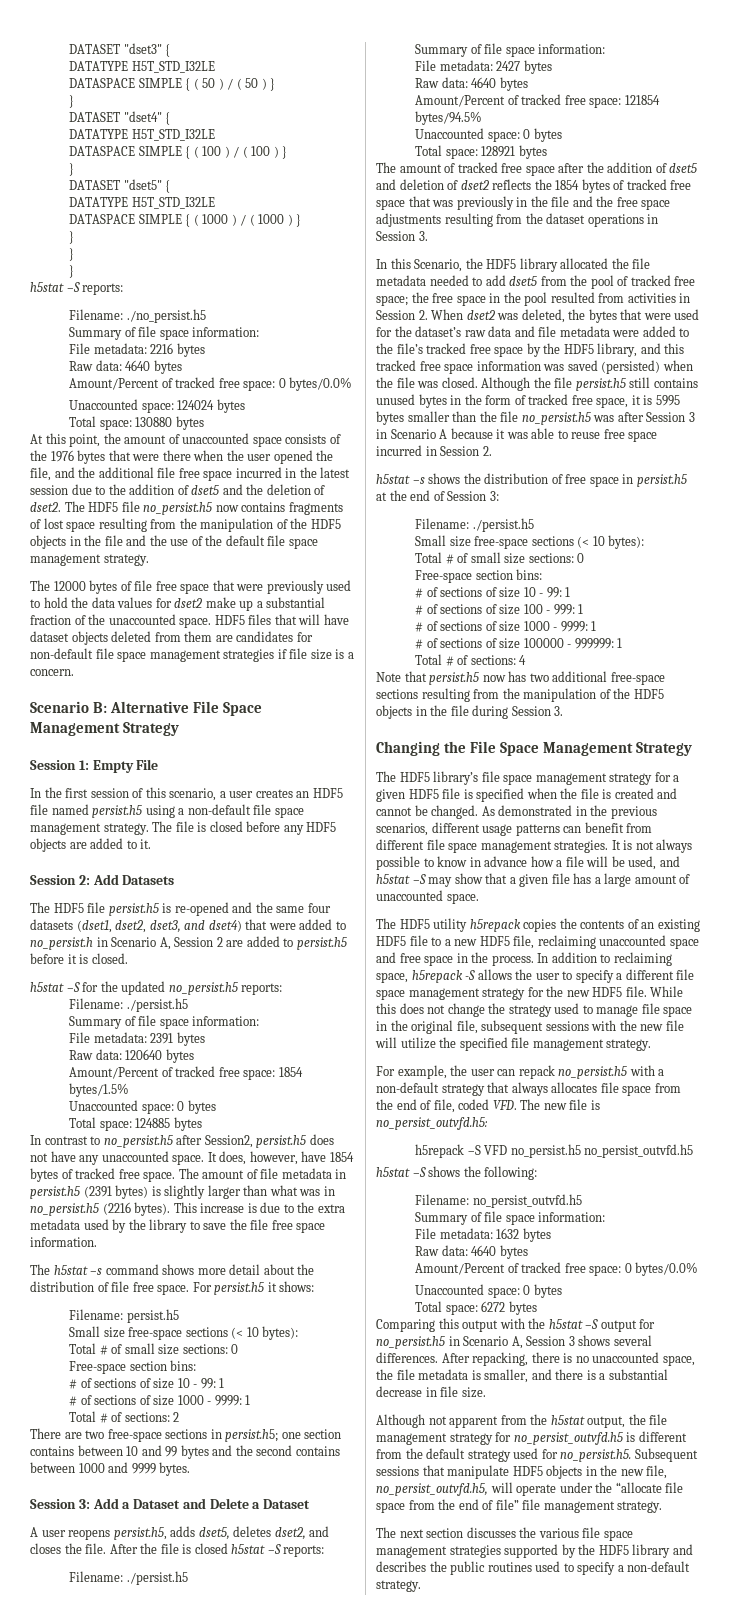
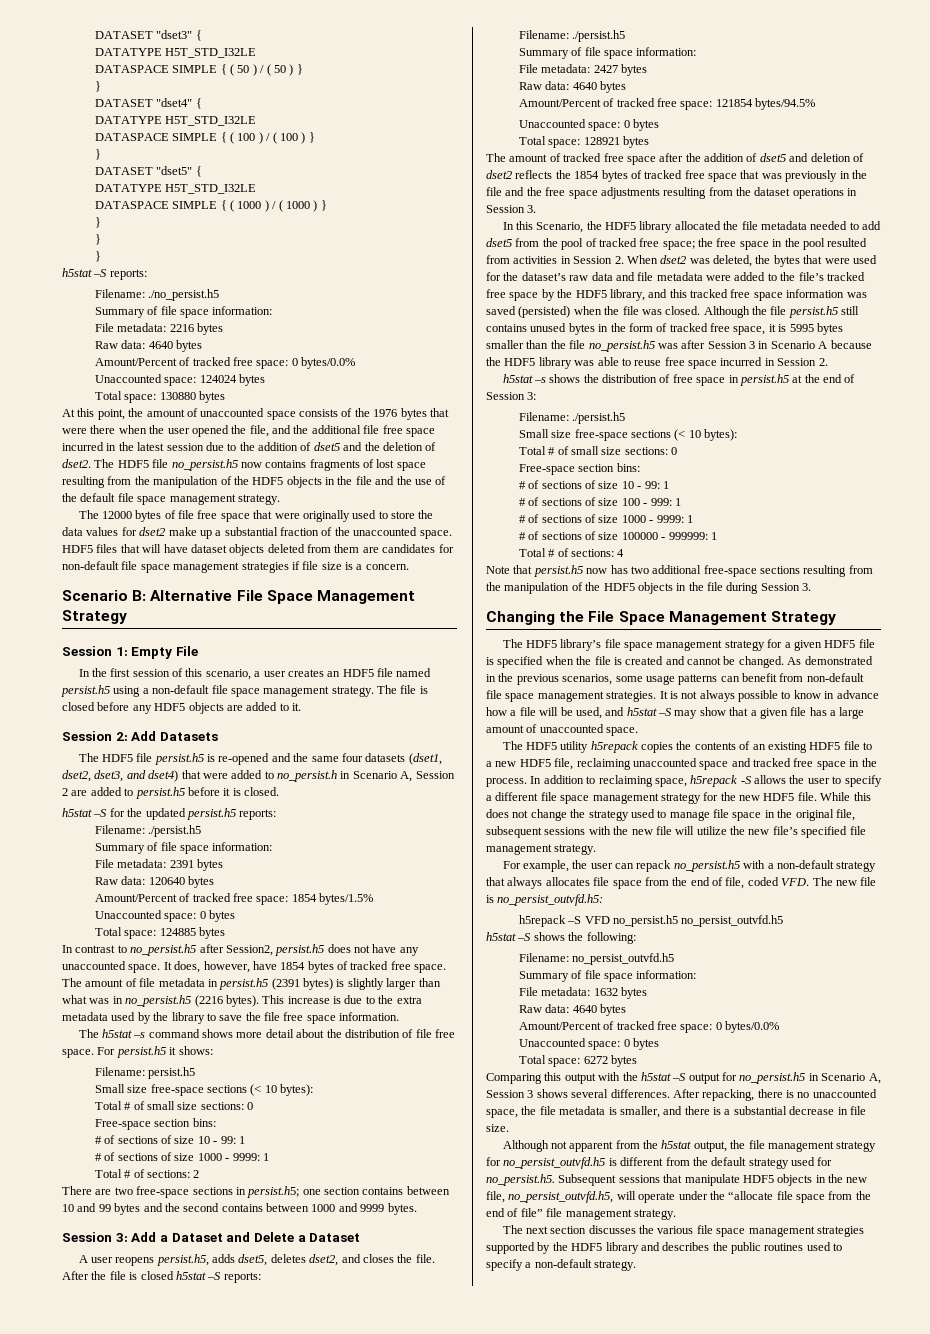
[266,580,352,594] [30,597,68,608] previously used to hold -> [302,510,416,522] originally used to store
[168,982,238,995] no_persist.h5 -> [186,808,236,820] persist.h5
[496,429,506,439] it -> [486,357,572,369] the HDF5 library
[431,822,480,833] different -> [615,676,643,682] some
[376,839,424,850] different -> [806,673,864,682] non-default
(396, 957) none -> [753,758,791,767] tracked
(457, 1042) none -> [748,826,798,835] new file’s

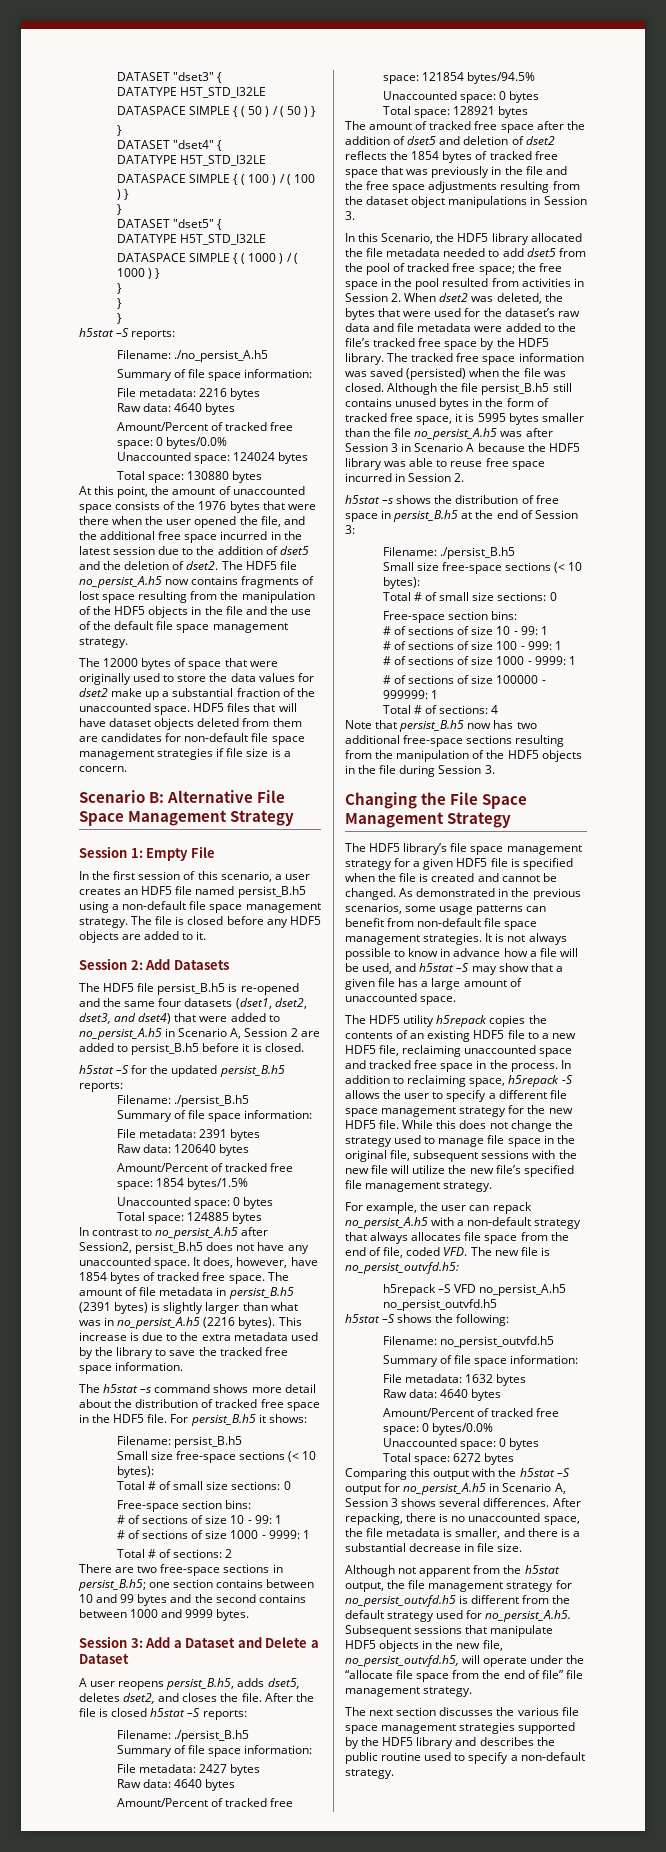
[148,289,220,301] ./no_persist.h5 -> [174,350,269,362] ./no_persist_A.h5
[363,425,380,434] file -> (156, 535) none
[171,459,238,471] no_persist.h5 -> [79,576,162,588] no_persist_A.h5
[178,510,218,519] file free -> (187, 662) none
[61,685,110,697] persist.h5 -> [237,886,306,898] persist_B.h5
[154,753,204,765] persist.h5 -> [157,983,226,995] persist_B.h5
[277,770,337,782] no_persist.h -> [79,1028,162,1040] no_persist_A.h5
[135,787,185,799] persist.h5 -> [131,1043,200,1055] persist_B.h5
[186,808,277,820] [94,825,202,837] persist.h5 reports: // Filename: ./persist.h5 -> [219,1065,285,1077] [79,1082,123,1092] [116,1095,250,1107] persist_B.h5 reports: // Filename: ./persist_B.h5
[130,944,197,956] no_persist.h5 -> [155,1227,239,1239] no_persist_A.h5
[275,944,325,956] persist.h5 -> [135,1242,204,1254] persist_B.h5
[219,978,269,990] persist.h5 -> [228,1287,294,1299] persist_B.h5
[125,995,192,1007] no_persist.h5 -> [117,1317,201,1329] no_persist_A.h5
[264,1012,280,1021] file -> [219,1347,262,1356] tracked
[415,1029,456,1038] [62,1046,166,1058] file free space. For persist.h5 -> [215,1399,320,1411] [79,1414,256,1426] tracked free space in the HDF5 file. For persist_B.h5
[148,1067,196,1079] persist.h5 -> [174,1436,243,1448] persist_B.h5
[247,1186,300,1198] persist.h5; -> [78,1579,146,1591] persist_B.h5;
[156,1254,209,1266] persist.h5, -> [166,1678,235,1690] persist_B.h5,
[572,30,626,42] ./persist.h5 -> [174,1730,250,1742] ./persist_B.h5
[792,188,844,199] operations -> [411,196,528,208] object manipulations
[609,289,687,301] library, and this -> [345,353,409,365] library. The
[788,306,838,318] persist.h5 -> [481,383,550,395] persist_B.h5
[588,340,655,352] no_persist.h5 -> [414,428,498,440] no_persist_A.h5
[739,374,789,386] persist.h5 -> [393,510,459,522] persist_B.h5
[572,412,626,424] ./persist.h5 -> [440,547,516,559] ./persist_B.h5
[533,565,583,577] persist.h5 -> [399,720,465,732] persist_B.h5
[673,860,740,872] no_persist.h5 -> [345,1217,428,1229] no_persist_A.h5
[613,915,679,927] no_persist.h5 -> [479,1284,567,1296] no_persist_A.h5
[739,1072,806,1084] no_persist.h5 -> [403,1483,487,1495] no_persist_A.h5
[486,1174,555,1186] no_persist.h5. -> [485,1610,572,1622] no_persist_A.h5.
[764,1243,804,1251] routines -> [381,1752,422,1761] routine

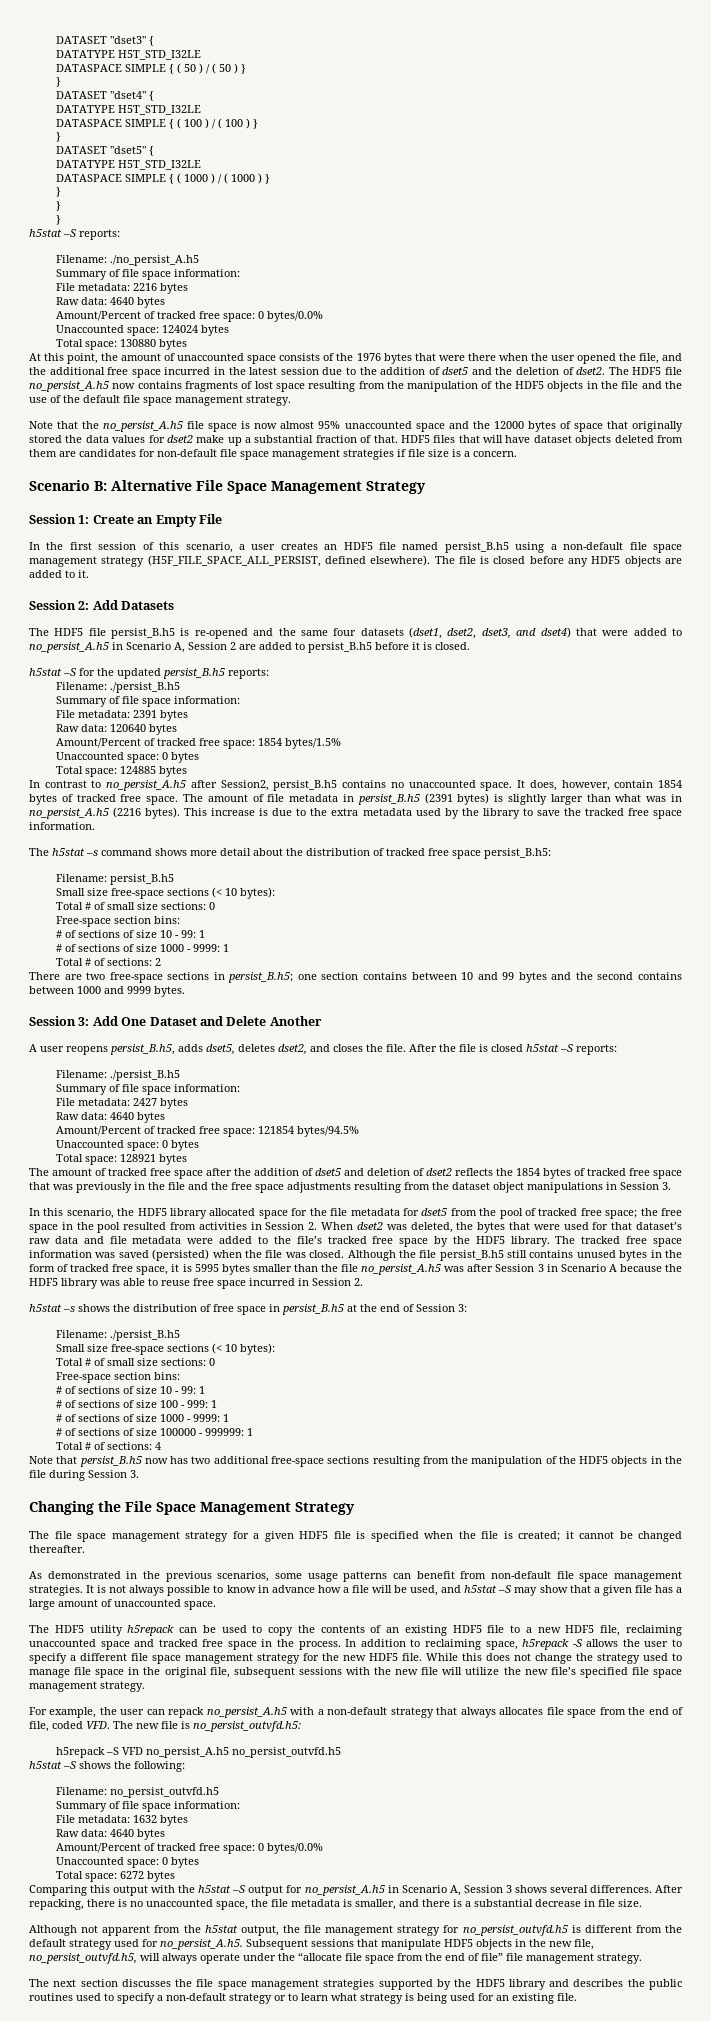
[79,658,100,667] The -> [29,421,490,432] Note that the no_persist_A.h5 file space is now almost 95% unaccounted space and the
[249,661,278,667] [79,673,207,685] were originally used to store -> [632,421,683,432] [29,435,62,443] originally stored
[296,688,315,697] [79,703,191,715] the unaccounted space. -> [373,435,398,443] that.
(143, 853) none -> [92,515,154,524] Create an
[79,918,128,928] strategy. -> [101,555,431,567] strategy (H5F_FILE_SPACE_ALL_PERSIST, defined elsewhere).
[206,1242,309,1254] does not have any -> [342,780,404,788] contains no
[290,1257,318,1266] have -> [614,780,654,788] contain
[79,1414,307,1426] in the HDF5 file. For persist_B.h5 it shows: -> [484,848,551,859] persist_B.h5:
[173,1640,182,1648] a -> [121,1017,147,1026] One
[310,1640,319,1648] [79,1654,129,1664] a Dataset -> [269,1016,322,1026] Another
[381,233,434,244] Scenario, -> [66,1208,114,1219] scenario,
[345,248,524,257] the file metadata needed to add -> [258,1208,419,1219] space for the file metadata for
[483,308,502,317] the -> [611,1222,633,1230] that
[369,843,448,855] HDF5 library’s -> (49, 1535) none
[431,873,557,882] [345,888,396,900] created and cannot be changed. -> [518,1531,682,1542] [29,1545,85,1553] created; it cannot be changed thereafter. //
[489,1015,526,1027] copies -> [179,1625,294,1636] can be used to copy
(362, 1184) none -> [653,1669,683,1678] space
(481, 1659) none -> [162,1953,197,1964] always
[517,1707,559,1716] various -> (193, 1983) none
[381,1752,422,1761] routine -> [29,1993,73,2001] routines
[345,1769,394,1779] strategy. -> [229,1993,577,2004] strategy or to learn what strategy is being used for an existing file.

